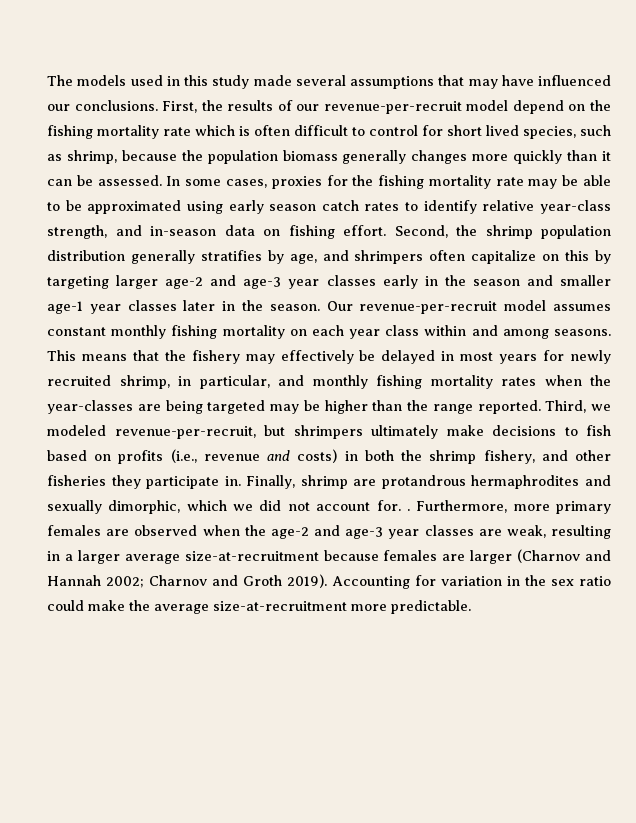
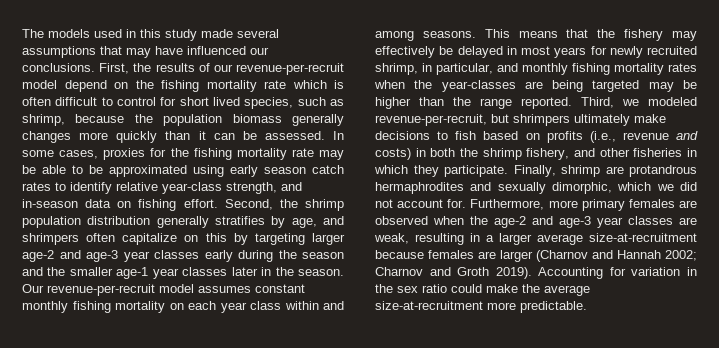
[424,276,438,286] in -> [238,250,273,262] during
(553, 280) none -> [47,267,66,276] the
[111,475,241,489] they participate in. -> [687,148,697,157] [374,165,508,177] in which they participate.
[406,509,410,511] . -> (467, 203) none

